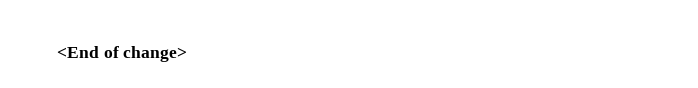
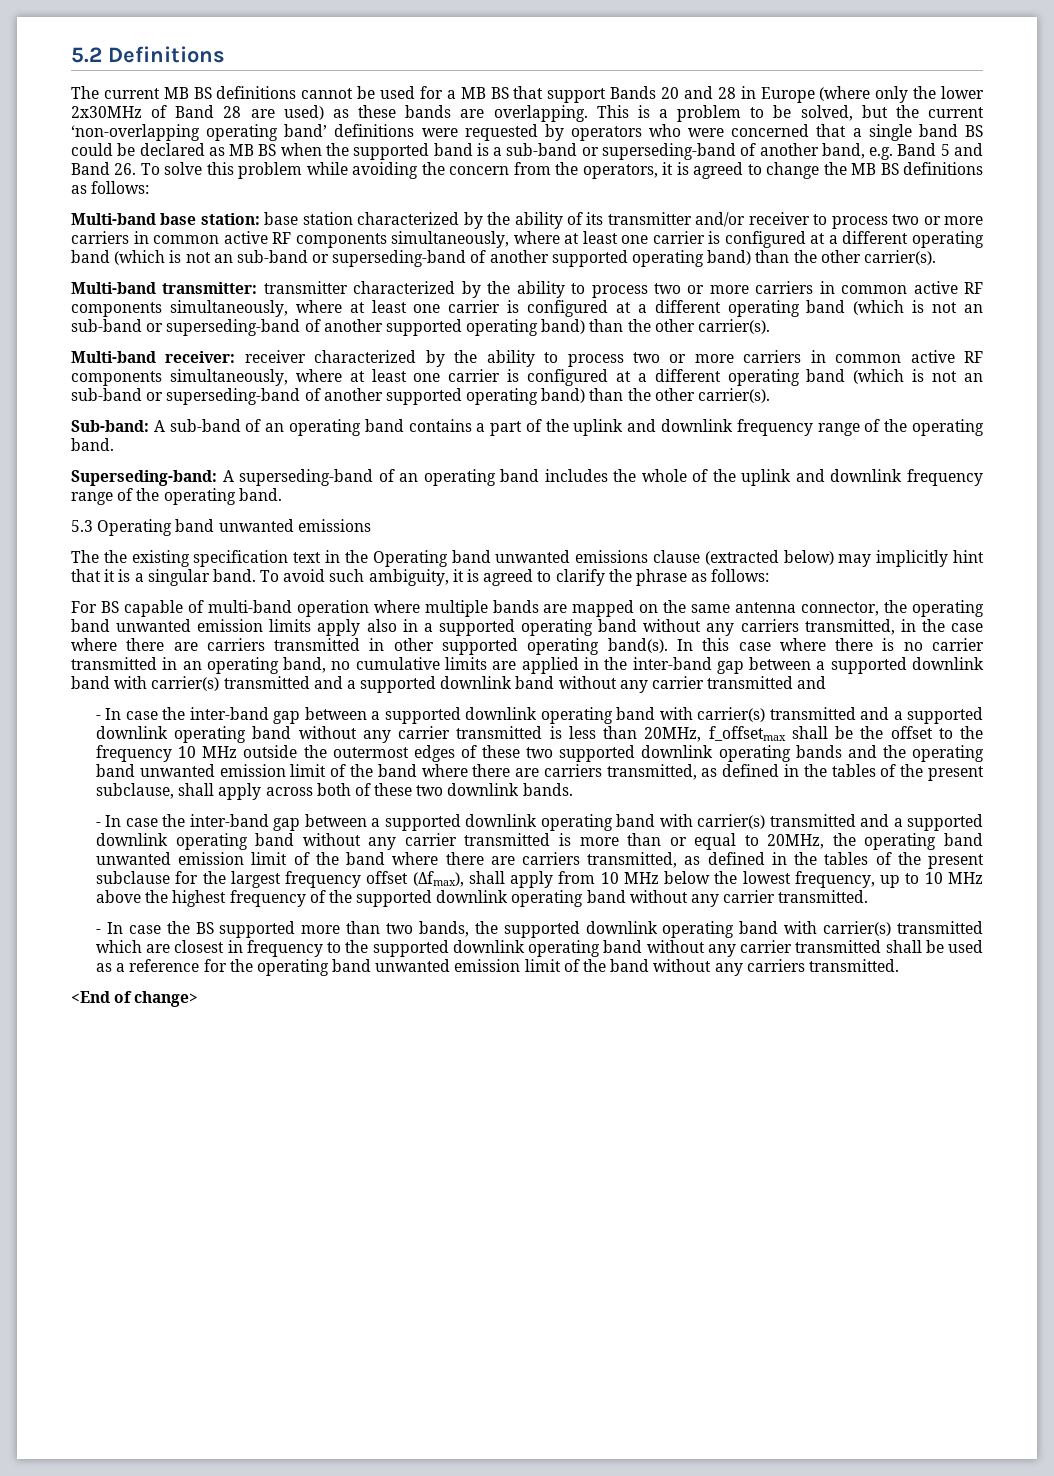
(57, 52) none -> [71,46,225,63] [71,86,984,103] [71,105,984,122] [71,124,983,141] [71,143,984,160] [71,162,984,179] [71,181,150,194] [71,212,984,229] [71,231,984,248] [71,250,936,267] [71,281,983,298] [71,300,983,317] [71,319,771,336] [71,350,983,367] [71,369,983,386] [71,388,771,405] [71,419,984,436] [71,438,114,451] [71,469,983,486] [71,488,282,505] [71,519,371,536] [71,550,984,567] [71,569,770,586] [71,600,985,617] [71,619,984,636] [71,638,984,655] [71,657,984,674] [71,676,827,693] [96,707,983,724] [96,726,984,743] [96,745,984,762] [96,764,985,781] [96,783,573,800] [96,814,983,831] [96,833,984,850] [96,852,984,869] [96,871,983,888] [96,890,869,907] [96,921,984,938] [96,940,984,957] [96,959,899,976] 5.2 Definitions // The current MB BS definitions cannot be used for a MB BS that support Bands 20 and 28 in Europe (where only the lower 2x30MHz of Band 28 are used) as these bands are overlapping. This is a problem to be solved, but the current ‘non-overlapping operating band’ definitions were requested by operators who were concerned that a single band BS could be declared as MB BS when the supported band is a sub-band or superseding-band of another band, e.g. Band 5 and Band 26. To solve this problem while avoiding the concern from the operators, it is agreed to change the MB BS definitions as follows: // Multi-band base station: base station characterized by the ability of its transmitter and/or receiver to process two or more carriers in common active RF components simultaneously, where at least one carrier is configured at a different operating band (which is not an sub-band or superseding-band of another supported operating band) than the other carrier(s). // Multi-band transmitter: transmitter characterized by the ability to process two or more carriers in common active RF components simultaneously, where at least one carrier is configured at a different operating band (which is not an sub-band or superseding-band of another supported operating band) than the other carrier(s). // Multi-band receiver: receiver characterized by the ability to process two or more carriers in common active RF components simultaneously, where at least one carrier is configured at a different operating band (which is not an sub-band or superseding-band of another supported operating band) than the other carrier(s). // Sub-band: A sub-band of an operating band contains a part of the uplink and downlink frequency range of the operating band. // Superseding-band: A superseding-band of an operating band includes the whole of the uplink and downlink frequency range of the operating band. // 5.3 Operating band unwanted emissions // The the existing specification text in the Operating band unwanted emissions clause (extracted below) may implicitly hint that it is a singular band. To avoid such ambiguity, it is agreed to clarify the phrase as follows: // For BS capable of multi-band operation where multiple bands are mapped on the same antenna connector, the operating band unwanted emission limits apply also in a supported operating band without any carriers transmitted, in the case where there are carriers transmitted in other supported operating band(s). In this case where there is no carrier transmitted in an operating band, no cumulative limits are applied in the inter-band gap between a supported downlink band with carrier(s) transmitted and a supported downlink band without any carrier transmitted and // - In case the inter-band gap between a supported downlink operating band with carrier(s) transmitted and a supported downlink operating band without any carrier transmitted is less than 20MHz, f_offsetmax shall be the offset to the frequency 10 MHz outside the outermost edges of these two supported downlink operating bands and the operating band unwanted emission limit of the band where there are carriers transmitted, as defined in the tables of the present subclause, shall apply across both of these two downlink bands. // - In case the inter-band gap between a supported downlink operating band with carrier(s) transmitted and a supported downlink operating band without any carrier transmitted is more than or equal to 20MHz, the operating band unwanted emission limit of the band where there are carriers transmitted, as defined in the tables of the present subclause for the largest frequency offset (Δfmax), shall apply from 10 MHz below the lowest frequency, up to 10 MHz above the highest frequency of the supported downlink operating band without any carrier transmitted. // - In case the BS supported more than two bands, the supported downlink operating band with carrier(s) transmitted which are closest in frequency to the supported downlink operating band without any carrier transmitted shall be used as a reference for the operating band unwanted emission limit of the band without any carriers transmitted. //

